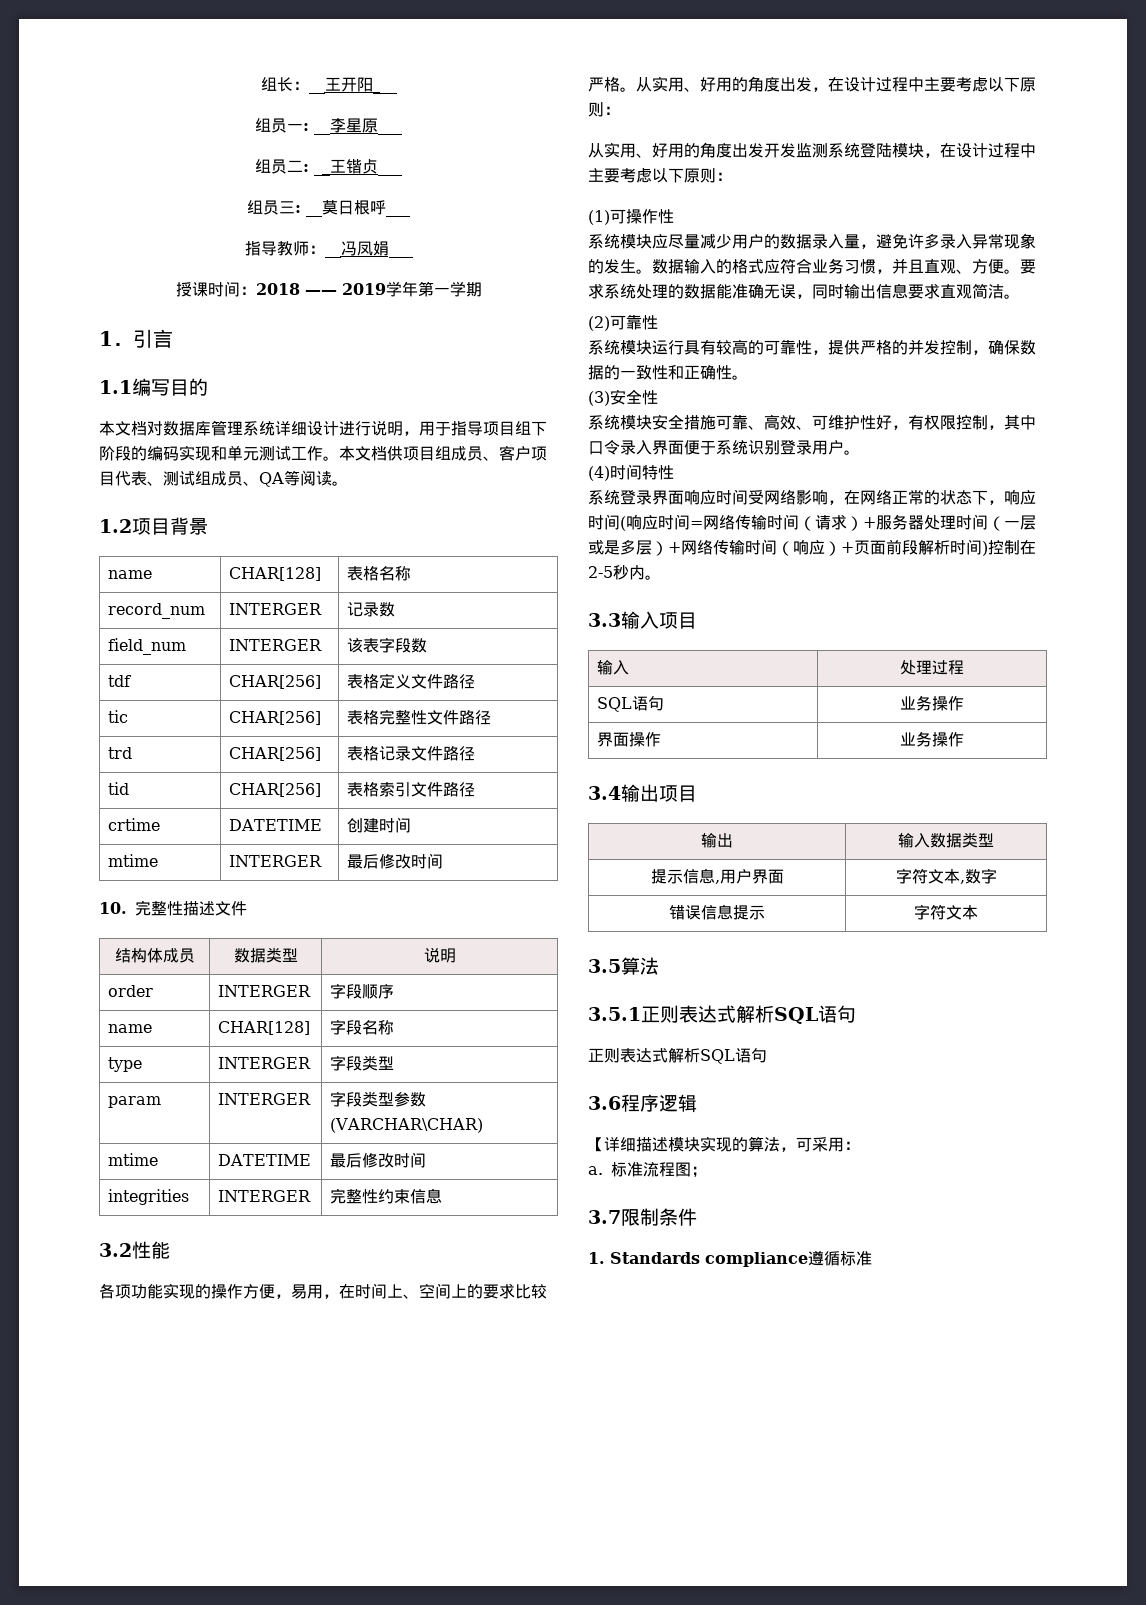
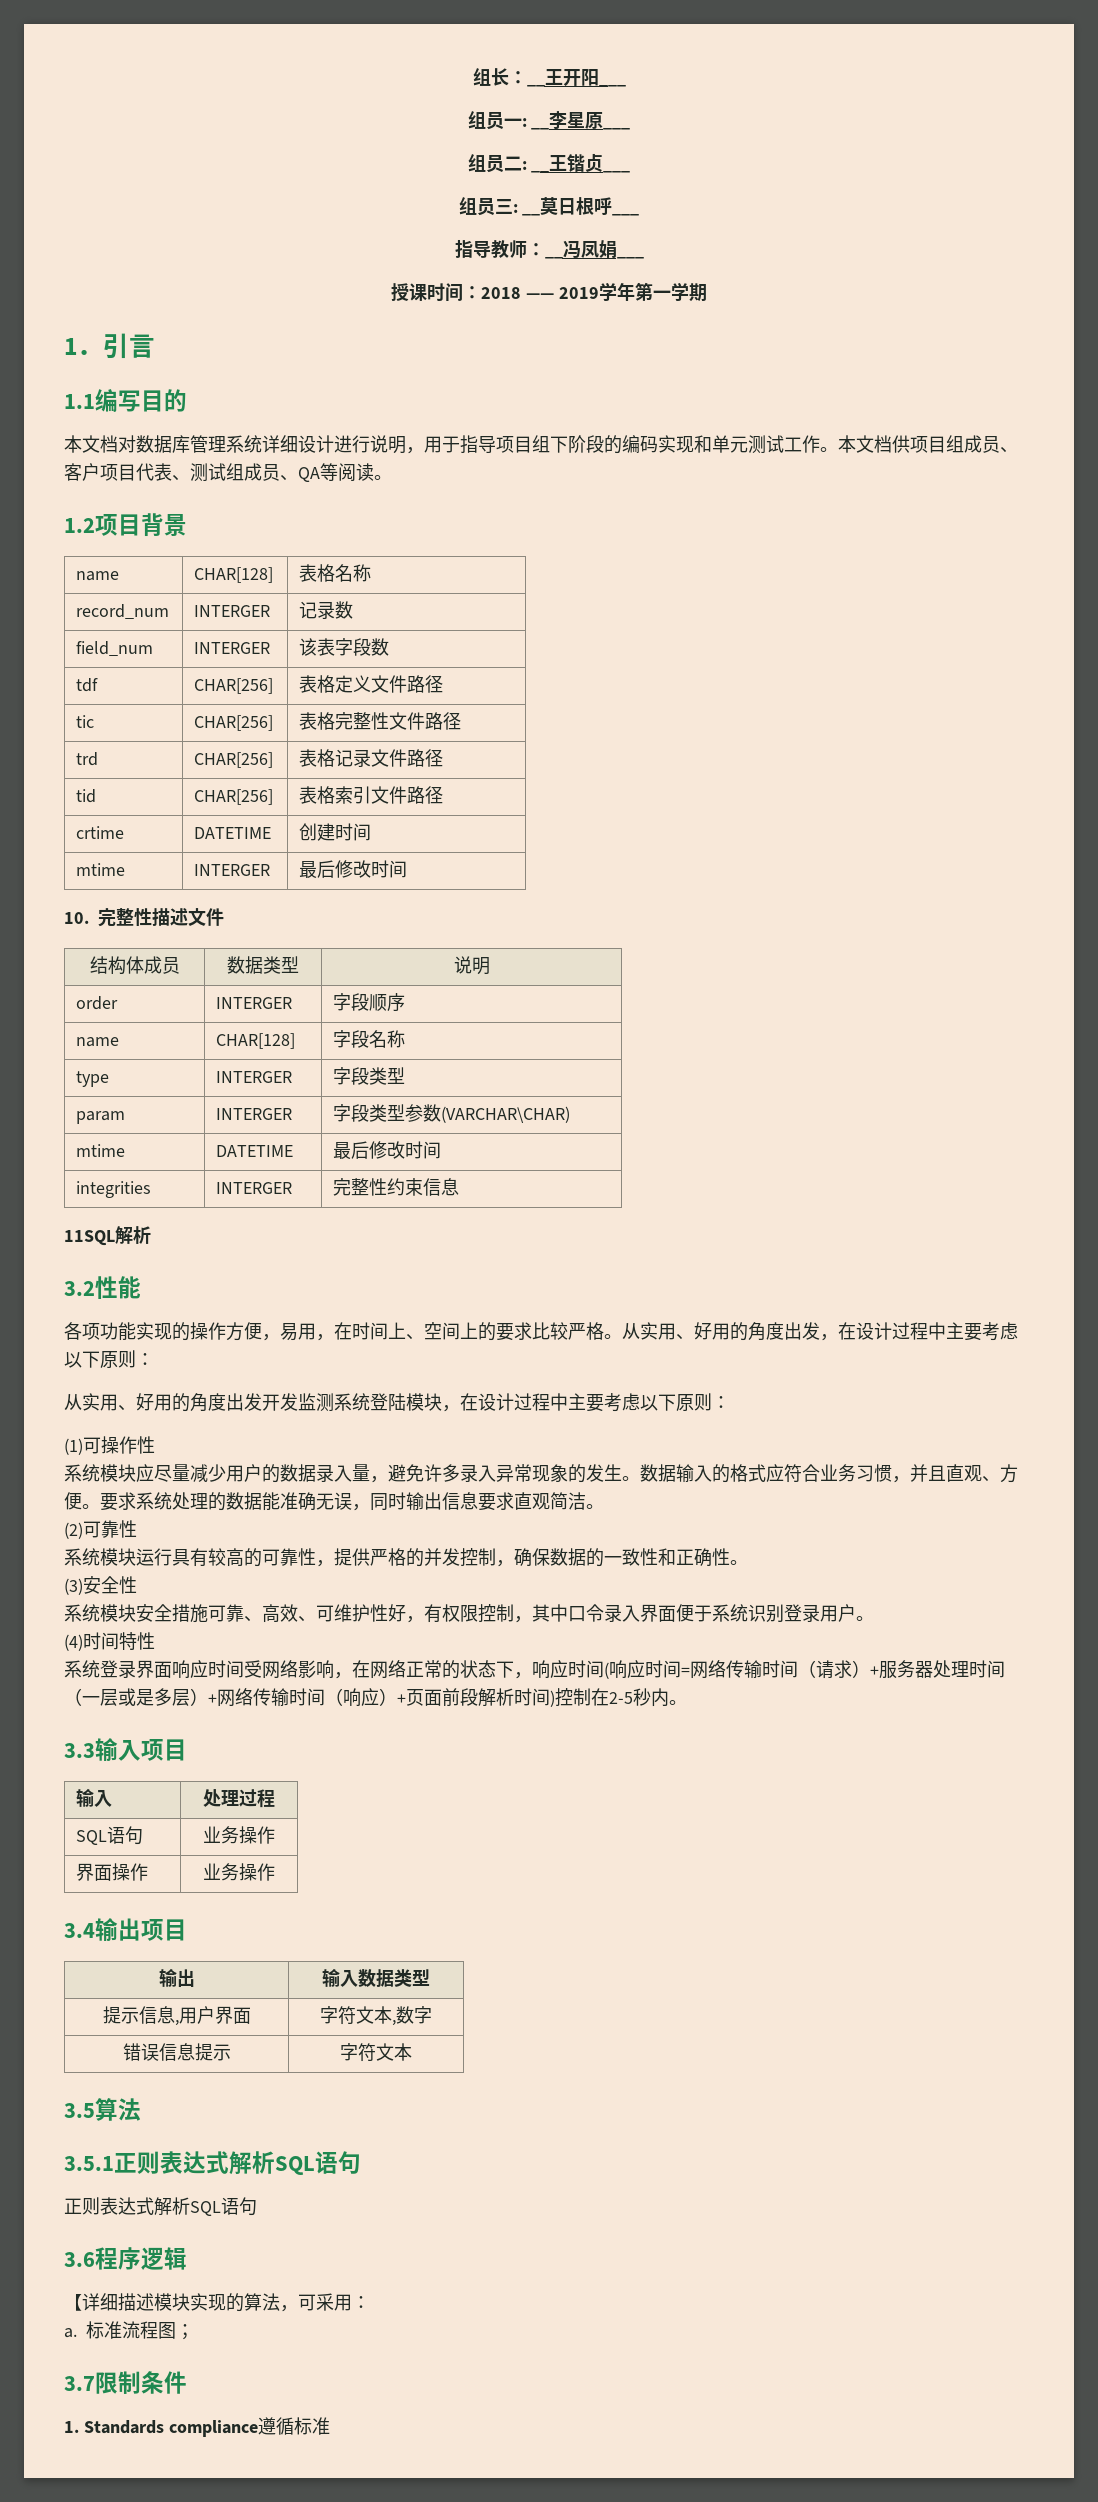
(442, 1196) none -> [64,1226,151,1246] // 11SQL解析

